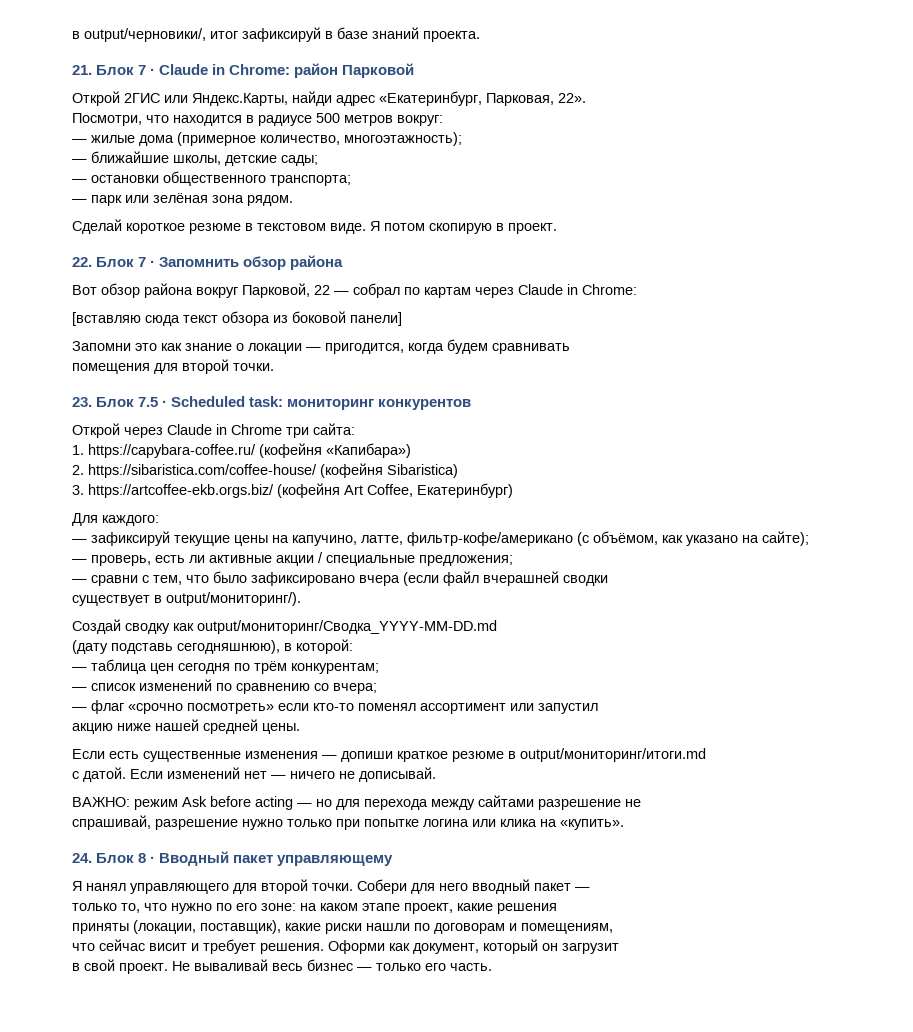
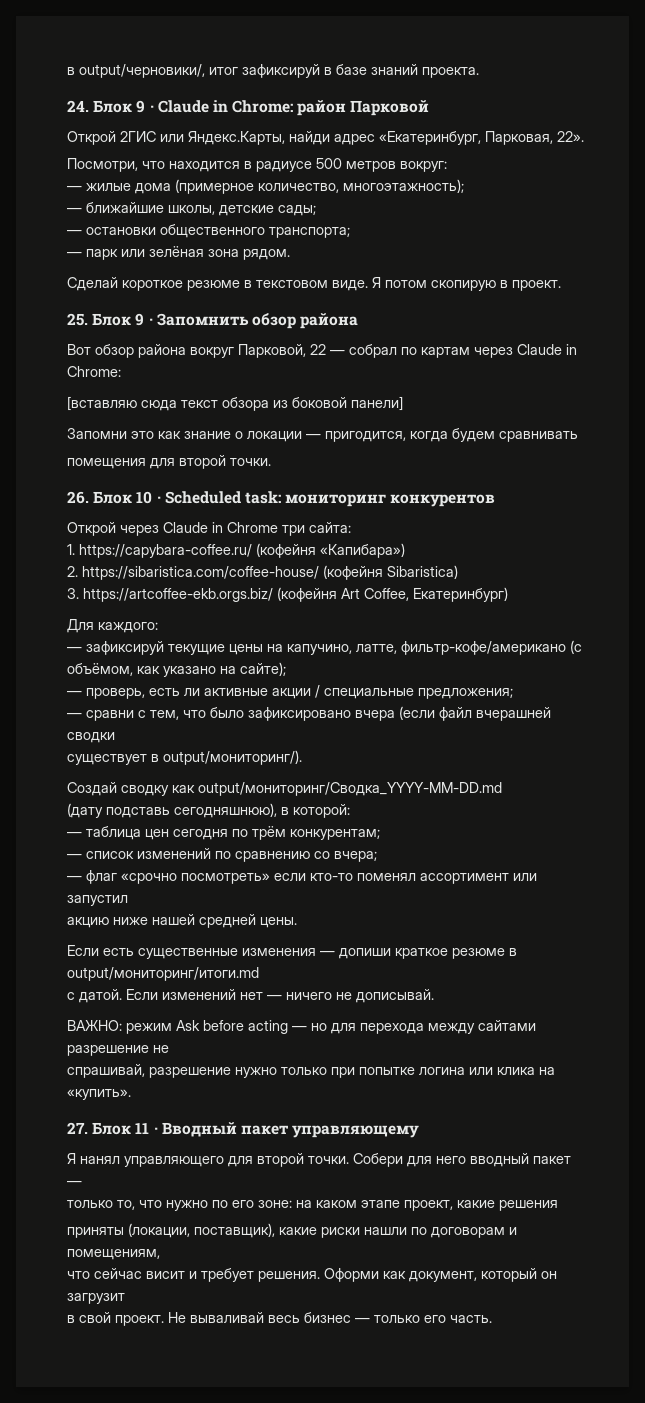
[72,65,147,75] 21. Блок 7 -> [67,100,146,113] 24. Блок 9
[72,257,147,267] 22. Блок 7 -> [67,313,145,326] 25. Блок 9
[72,397,159,407] 23. Блок 7.5 -> [67,491,153,504] 26. Блок 10
[72,853,147,863] 24. Блок 8 -> [67,1122,150,1135] 27. Блок 11

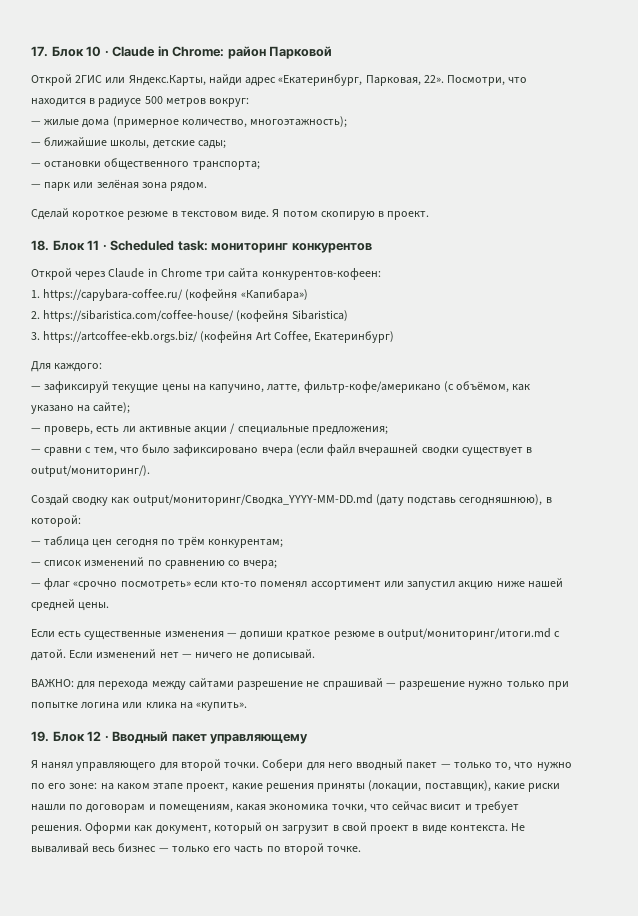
[67,64,479,78] [67,100,146,113] в output/черновики/, итог зафиксируй в базе знаний проекта. // 24. Блок 9 -> [31,46,102,57] 17. Блок 10
(584, 136) // -> (444, 79) none
[67,313,359,329] [67,344,577,358] [67,366,121,377] [67,396,403,411] [67,428,578,442] [67,455,271,469] [67,491,153,504] 25. Блок 9 · Запомнить обзор района // Вот обзор района вокруг Парковой, 22 — собрал по картам через Claude in Chrome: // [вставляю сюда текст обзора из боковой панели] // Запомни это как знание о локации — пригодится, когда будем сравнивать // помещения для второй точки. // 26. Блок 10 -> [31,240,100,251] 18. Блок 11
[309,522,351,533] сайта: -> [228,268,381,280] сайта конкурентов-кофеен:
(115, 737) // -> (459, 451) none
(502, 789) // -> (373, 500) none
(128, 900) // -> (456, 585) none
(259, 974) // -> (552, 634) none
[126,1020,327,1034] режим Ask before acting — но -> (74, 683) none
[67,1064,145,1078] // спрашивай, -> [322,678,396,690] спрашивай —
[67,1122,150,1135] 27. Блок 11 -> [31,731,102,742] 19. Блок 12
(82, 1183) // -> (451, 766) none
(558, 1205) // -> (314, 787) none
(160, 1254) // -> [236,804,367,813] какая экономика точки,
(125, 1298) // -> (330, 829) none
[115,1315,164,1326] проект. -> [370,825,508,834] проект в виде контекста.
[450,1315,492,1323] часть. -> [234,843,362,855] часть по второй точке.

